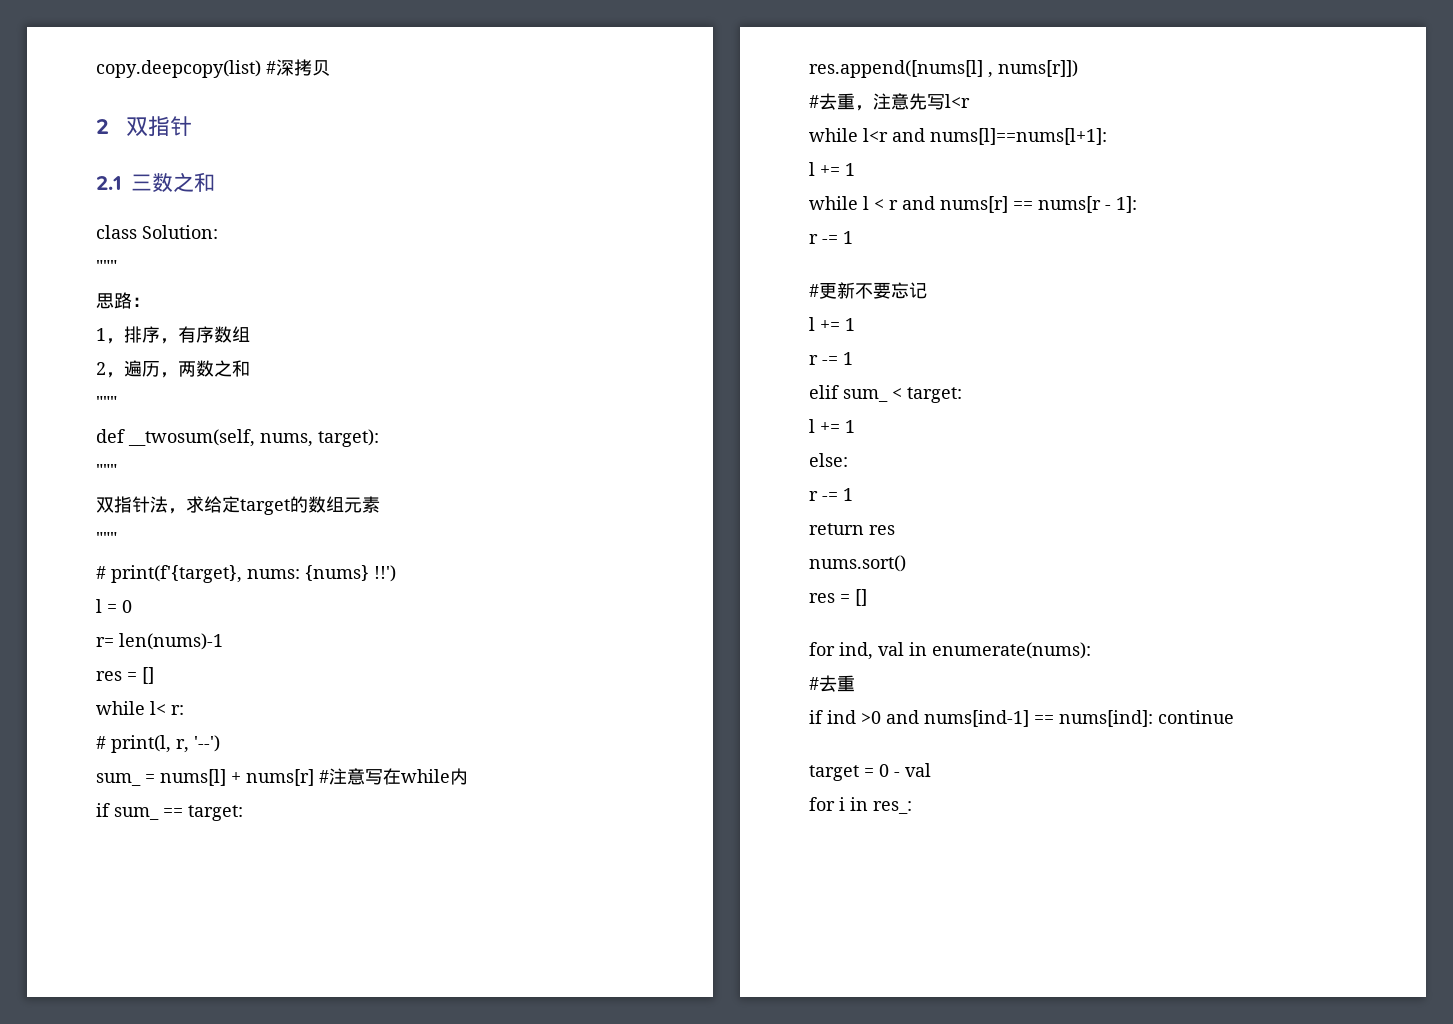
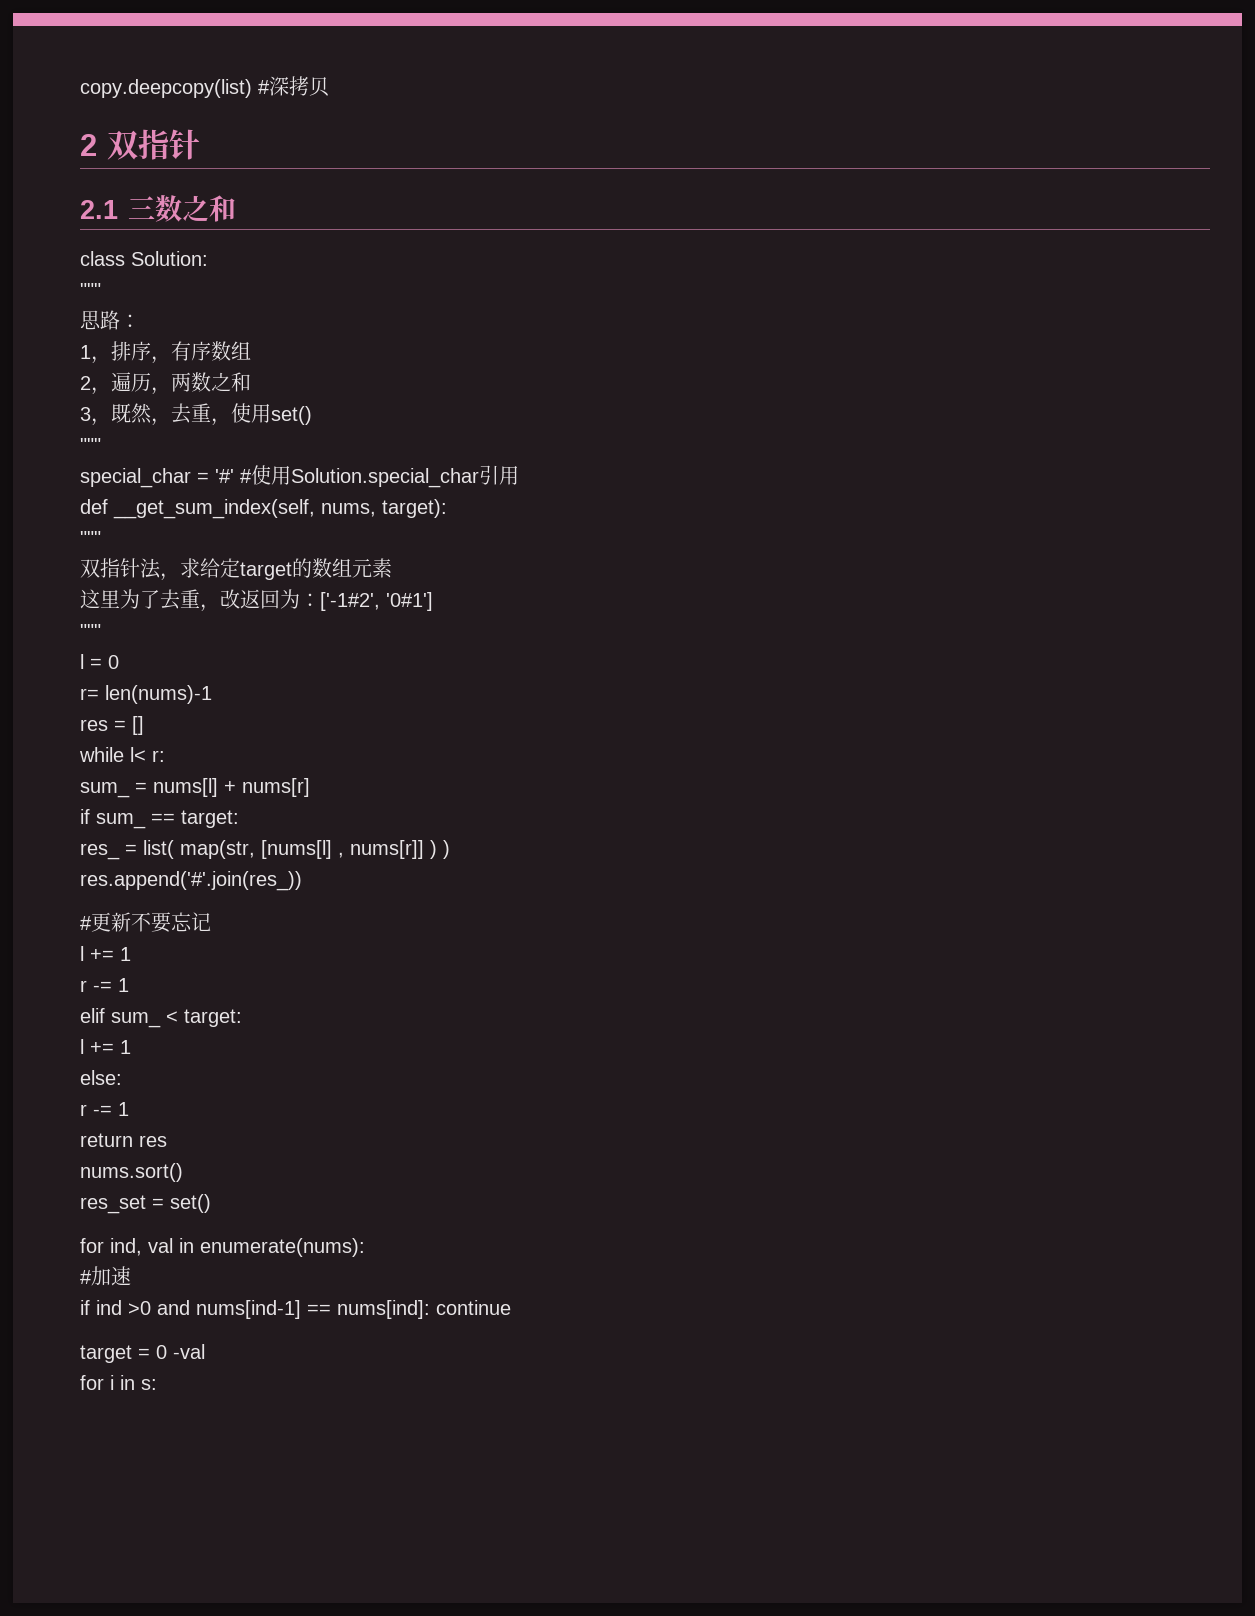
[96,396,117,409] """ -> [80,403,312,426] [80,438,101,452] [80,465,519,488] 3，既然，去重，使用set() // """ // special_char = '#' #使用Solution.special_char引用
[128,429,255,447] __twosum(self, -> [113,499,315,519] __get_sum_index(self,
[96,532,117,545] [96,565,396,583] """ // # print(f'{target}, nums: {nums} !!') -> [80,589,433,612] [80,624,101,638] 这里为了去重，改返回为：['-1#2', '0#1'] // """
[96,735,220,753] // # print(l, r, '--') -> (165, 756) none
[319,768,468,785] #注意写在while内 -> (310, 787) none
[809,60,1078,78] [809,93,970,111] [809,128,1107,145] [809,162,855,176] [809,196,1137,213] [809,231,853,244] res.append([nums[l] , nums[r]]) // #去重，注意先写l<r // while l<r and nums[l]==nums[l+1]: // l += 1 // while l < r and nums[r] == nums[r - 1]: // r -= 1 -> [80,840,450,860] [80,871,302,891] res_ = list( map(str, [nums[l] , nums[r]] ) ) // res.append('#'.join(res_))
[809,589,867,606] res = [] -> [80,1194,211,1214] res_set = set()
[819,675,855,692] 去重 -> [91,1266,131,1286] 加速
[894,763,931,777] - val -> [173,1344,205,1359] -val
[873,801,912,814] res_: -> [141,1379,157,1390] s:

